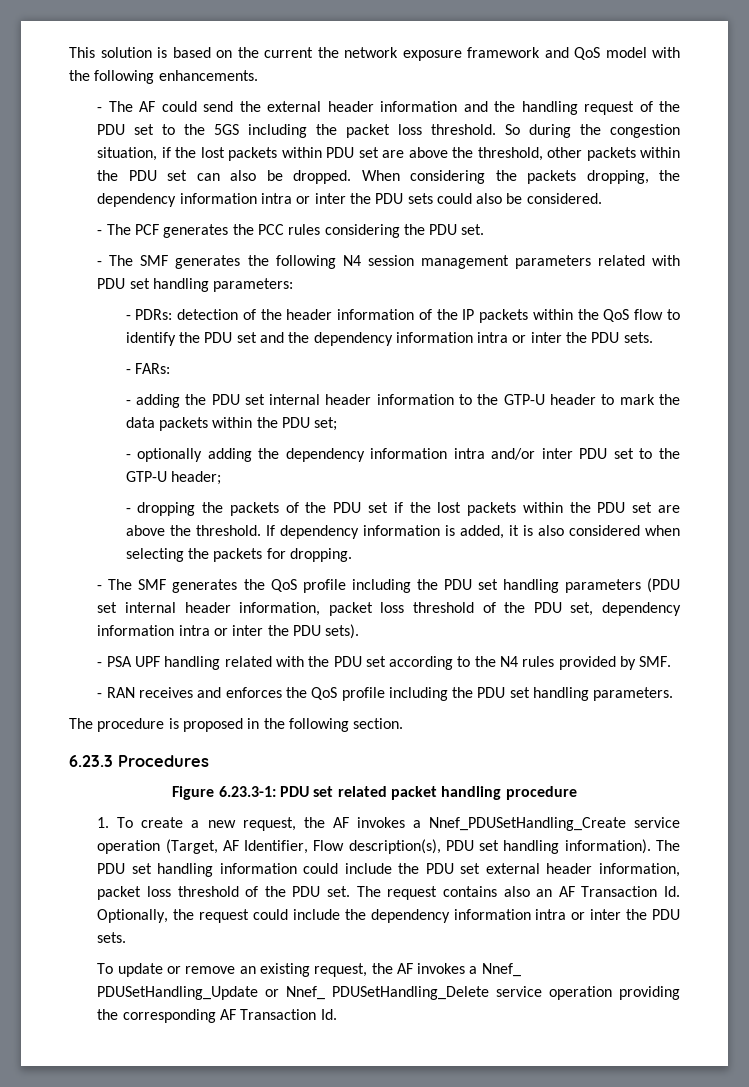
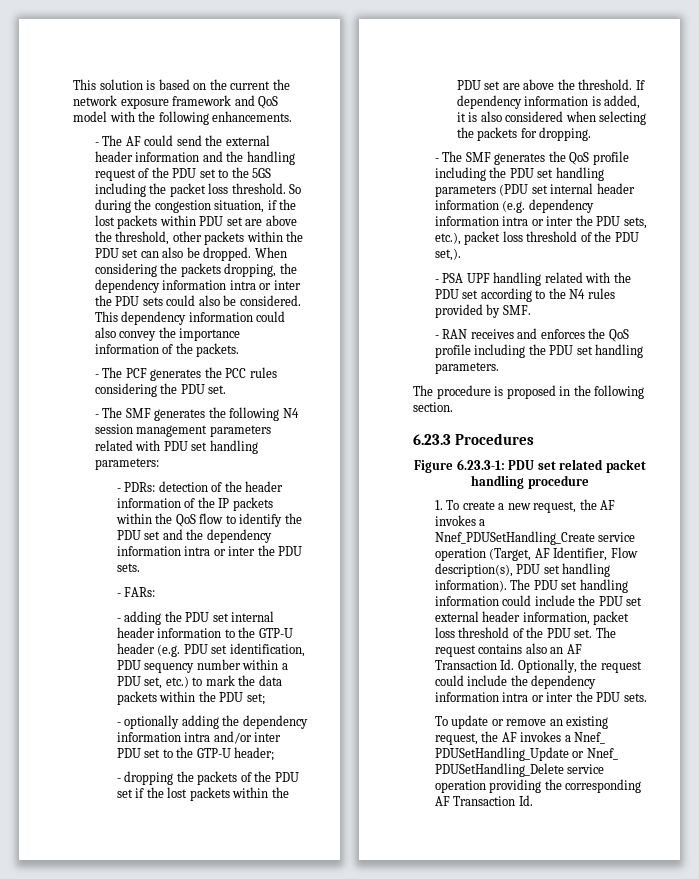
(602, 198) none -> [94,311,286,325] [94,327,241,341] [94,343,240,357] This dependency information could also convey the importance information of the packets.
(597, 399) none -> [157,643,305,657] [116,659,288,673] [116,676,189,689] (e.g. PDU set identification, PDU sequency number within a PDU set, etc.)
[239,602,682,616] [97,624,360,639] information, packet loss threshold of the PDU set, dependency information intra or inter the PDU sets). -> [434,199,594,213] [434,215,647,229] [434,231,639,245] [434,248,461,261] information (e.g. dependency information intra or inter the PDU sets, etc.), packet loss threshold of the PDU set,).

